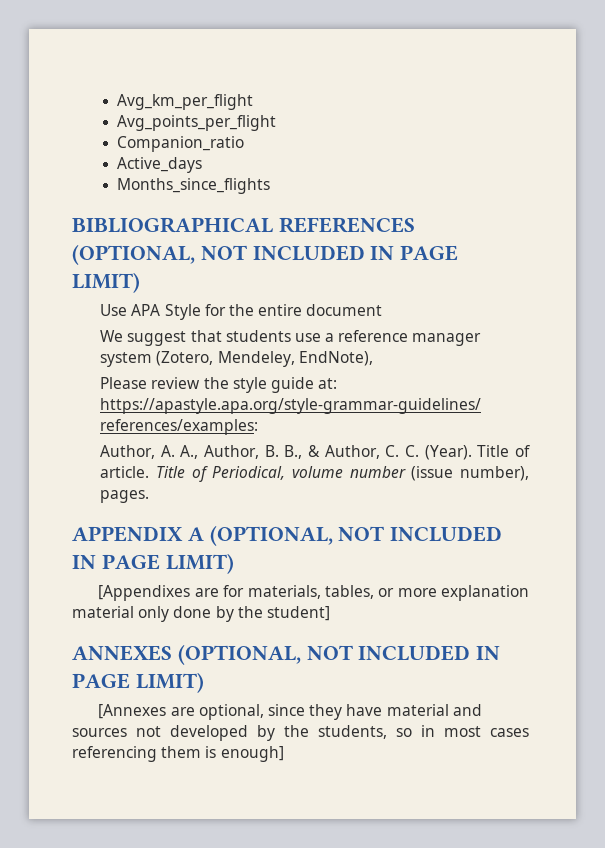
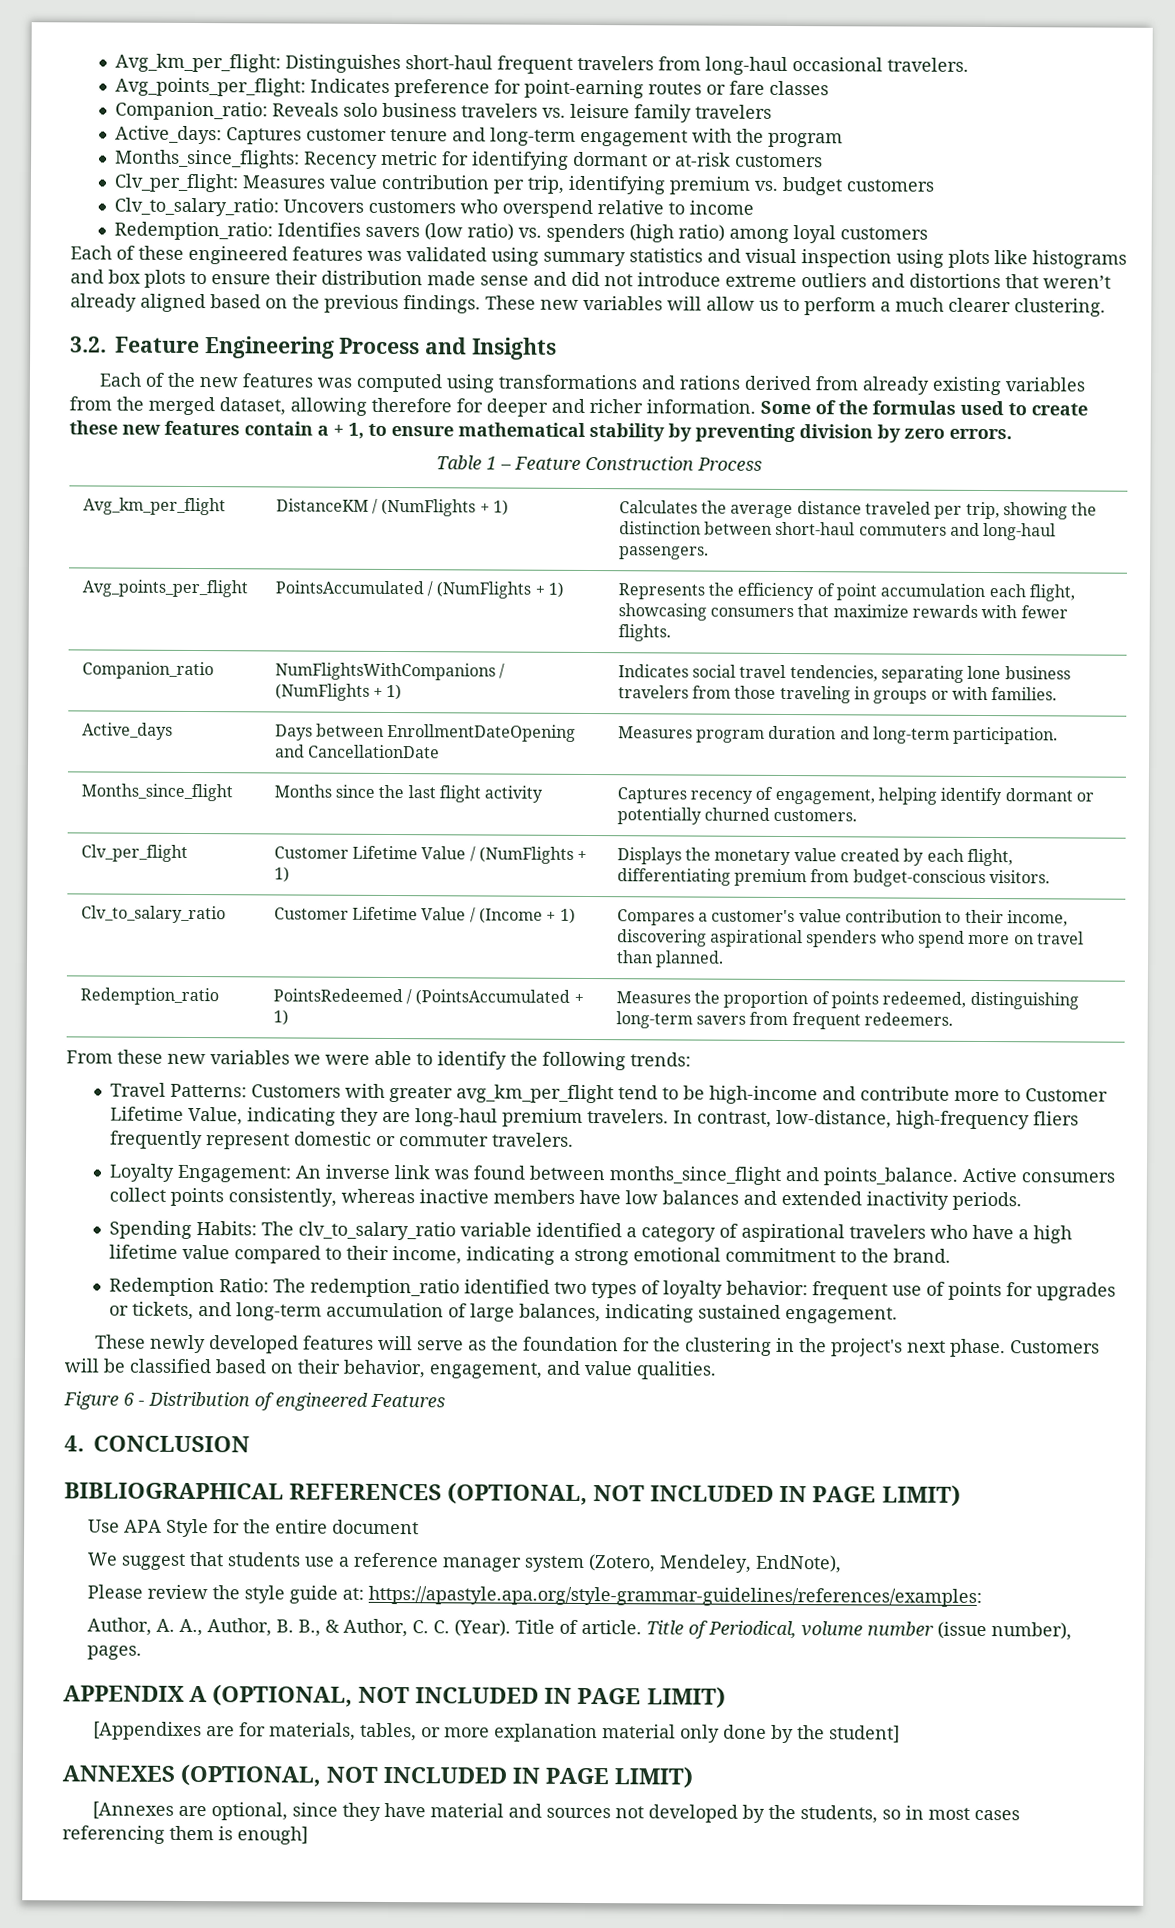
[117,94,254,110] [117,115,277,131] [117,136,245,152] [117,157,203,173] [117,178,271,194] Avg_km_per_flight // Avg_points_per_flight // Companion_ratio // Active_days // Months_since_flights -> [115,53,970,76] [115,77,830,99] [115,101,773,123] [115,125,844,148] [115,149,824,170] [114,173,935,196] [114,197,755,219] [114,221,929,244] [70,245,1127,269] [70,269,1111,289] [70,293,1106,317] [70,336,557,360] [99,372,1086,396] [69,396,1088,417] [69,420,1012,443] [435,455,762,471] [82,497,226,516] [275,498,509,517] [618,500,1098,520] [618,521,1057,541] [618,546,709,560] [81,579,248,598] [274,580,564,599] [617,582,1075,602] [617,603,1068,621] [617,624,671,642] [81,661,214,680] [274,662,505,681] [274,683,403,701] [617,664,1071,683] [617,685,1058,704] [81,722,173,740] [274,723,577,742] [274,744,440,759] [617,725,1059,745] [80,783,233,802] [273,784,544,803] [616,786,1094,806] [616,807,858,825] [80,844,188,862] [273,845,588,864] [273,866,290,883] [616,847,1013,867] [616,868,1050,888] [80,905,226,924] [273,906,576,924] [616,909,1068,927] [616,929,1084,948] [616,950,724,968] [79,987,219,1006] [272,988,584,1006] [272,1009,289,1026] [615,990,1079,1010] [615,1011,953,1030] [66,1049,691,1071] [110,1082,1109,1105] [110,1106,1080,1130] [110,1130,575,1150] [109,1163,1116,1186] [109,1187,1023,1211] [109,1220,1073,1244] [109,1244,952,1266] [109,1277,1117,1301] [109,1301,899,1324] [95,1334,1101,1358] [64,1358,716,1380] [63,1391,445,1411] [64,1435,250,1453] Avg_km_per_flight: Distinguishes short-haul frequent travelers from long-haul occasional travelers. // Avg_points_per_flight: Indicates preference for point-earning routes or fare classes // Companion_ratio: Reveals solo business travelers vs. leisure family travelers // Active_days: Captures customer tenure and long-term engagement with the program // Months_since_flights: Recency metric for identifying dormant or at-risk customers // Clv_per_flight: Measures value contribution per trip, identifying premium vs. budget customers // Clv_to_salary_ratio: Uncovers customers who overspend relative to income // Redemption_ratio: Identifies savers (low ratio) vs. spenders (high ratio) among loyal customers // Each of these engineered features was validated using summary statistics and visual inspection using plots like histograms and box plots to ensure their distribution made sense and did not introduce extreme outliers and distortions that weren’t already aligned based on the previous findings. These new variables will allow us to perform a much clearer clustering. // 3.2. Feature Engineering Process and Insights // Each of the new features was computed using transformations and rations derived from already existing variables from the merged dataset, allowing therefore for deeper and richer information. Some of the formulas used to create these new features contain a + 1, to ensure mathematical stability by preventing division by zero errors. // Table 1 – Feature Construction Process // Avg_km_per_flight | DistanceKM / (NumFlights + 1) | Calculates the average distance traveled per trip, showing the distinction between short-haul commuters and long-haul passengers. // Avg_points_per_flight | PointsAccumulated / (NumFlights + 1) | Represents the efficiency of point accumulation each flight, showcasing consumers that maximize rewards with fewer flights. // Companion_ratio | NumFlightsWithCompanions / (NumFlights + 1) | Indicates social travel tendencies, separating lone business travelers from those traveling in groups or with families. // Active_days | Days between EnrollmentDateOpening and CancellationDate | Measures program duration and long-term participation. // Months_since_flight | Months since the last flight activity | Captures recency of engagement, helping identify dormant or potentially churned customers. // Clv_per_flight | Customer Lifetime Value / (NumFlights + 1) | Displays the monetary value created by each flight, differentiating premium from budget-conscious visitors. // Clv_to_salary_ratio | Customer Lifetime Value / (Income + 1) | Compares a customer's value contribution to their income, discovering aspirational spenders who spend more on travel than planned. // Redemption_ratio | PointsRedeemed / (PointsAccumulated + 1) | Measures the proportion of points redeemed, distinguishing long-term savers from frequent redeemers. // From these new variables we were able to identify the following trends: // Travel Patterns: Customers with greater avg_km_per_flight tend to be high-income and contribute more to Customer Lifetime Value, indicating they are long-haul premium travelers. In contrast, low-distance, high-frequency fliers frequently represent domestic or commuter travelers. // Loyalty Engagement: An inverse link was found between months_since_flight and points_balance. Active consumers collect points consistently, whereas inactive members have low balances and extended inactivity periods. // Spending Habits: The clv_to_salary_ratio variable identified a category of aspirational travelers who have a high lifetime value compared to their income, indicating a strong emotional commitment to the brand. // Redemption Ratio: The redemption_ratio identified two types of loyalty behavior: frequent use of points for upgrades or tickets, and long-term accumulation of large balances, indicating sustained engagement. // These newly developed features will serve as the foundation for the clustering in the project's next phase. Customers will be classified based on their behavior, engagement, and value qualities. // Figure 6 - Distribution of engineered Features // 4. CONCLUSION

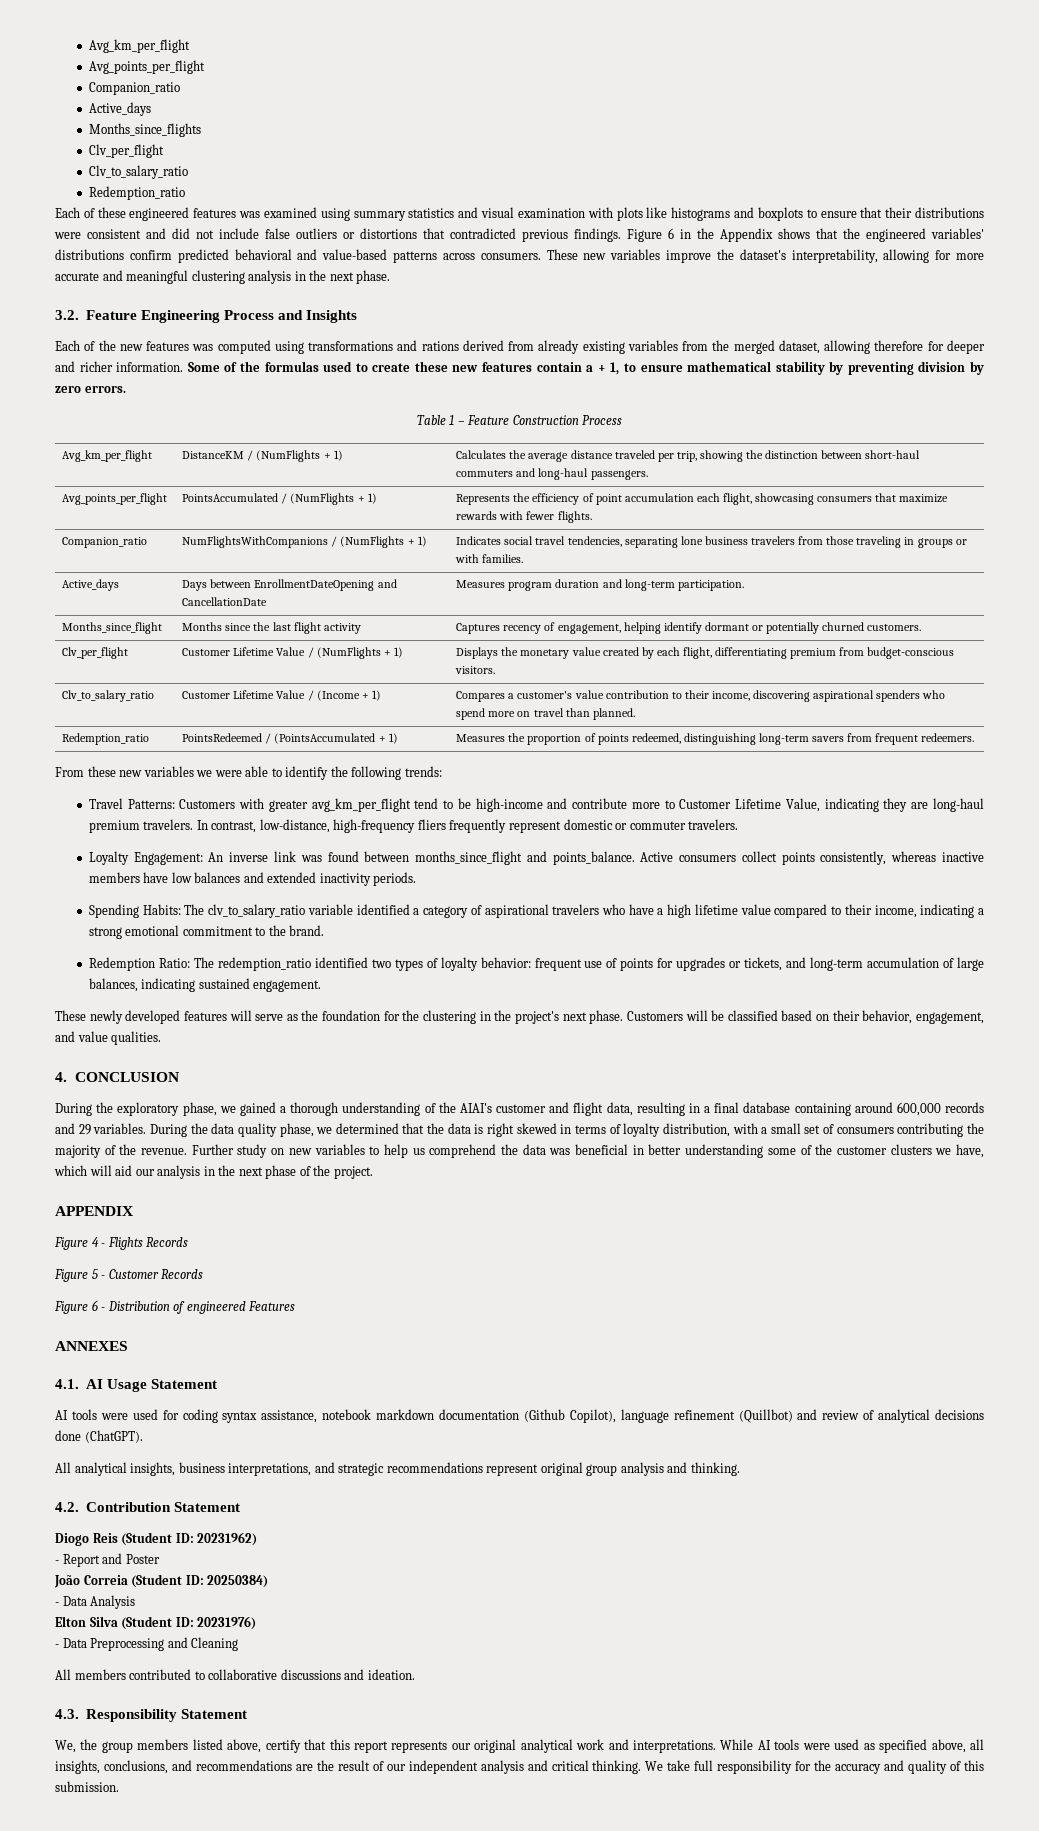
[115,53,970,76] [115,77,830,99] [115,101,773,123] [115,125,844,148] [115,149,824,170] [114,173,935,196] [114,197,755,219] [114,221,929,244] Avg_km_per_flight: Distinguishes short-haul frequent travelers from long-haul occasional travelers. // Avg_points_per_flight: Indicates preference for point-earning routes or fare classes // Companion_ratio: Reveals solo business travelers vs. leisure family travelers // Active_days: Captures customer tenure and long-term engagement with the program // Months_since_flights: Recency metric for identifying dormant or at-risk customers // Clv_per_flight: Measures value contribution per trip, identifying premium vs. budget customers // Clv_to_salary_ratio: Uncovers customers who overspend relative to income // Redemption_ratio: Identifies savers (low ratio) vs. spenders (high ratio) among loyal customers -> [88,39,190,53] [88,60,205,74] [88,82,180,95] [88,102,151,116] [88,123,201,137] [88,144,164,158] [88,165,188,179] [88,186,185,200] Avg_km_per_flight // Avg_points_per_flight // Companion_ratio // Active_days // Months_since_flights // Clv_per_flight // Clv_to_salary_ratio // Redemption_ratio
[406,247,487,262] validated -> [263,207,317,218] examined
[801,249,944,268] inspection using -> [517,207,613,218] examination with
[108,269,1111,289] [70,293,1106,317] box plots to ensure their distribution made sense and did not introduce extreme outliers and distortions that weren’t already aligned based on the previous findings. These new variables will allow us to perform a much clearer clustering. -> [757,207,985,221] [54,228,984,242] [55,249,985,263] [55,270,391,284] boxplots to ensure that their distributions were consistent and did not include false outliers or distortions that contradicted previous findings. Figure 6 in the Appendix shows that the engineered variables' distributions confirm predicted behavioral and value-based patterns across consumers. These new variables improve the dataset's interpretability, allowing for more accurate and meaningful clustering analysis in the next phase.
(716, 1370) none -> [55,1072,179,1082] [55,1102,984,1116] [55,1123,984,1137] [55,1144,985,1158] [54,1165,373,1179] [55,1206,134,1216] [54,1237,189,1250] [54,1269,204,1282] // 4. CONCLUSION // During the exploratory phase, we gained a thorough understanding of the AIAI's customer and flight data, resulting in a final database containing around 600,000 records and 29 variables. During the data quality phase, we determined that the data is right skewed in terms of loyalty distribution, with a small set of consumers contributing the majority of the revenue. Further study on new variables to help us comprehend the data was beneficial in better understanding some of the customer clusters we have, which will aid our analysis in the next phase of the project. // APPENDIX // Figure 4 - Flights Records // Figure 5 - Customer Records
[64,1435,250,1453] [64,1482,961,1507] [88,1518,420,1538] [87,1551,843,1574] [87,1584,983,1608] [87,1617,1073,1641] [87,1645,143,1660] [63,1684,726,1709] [93,1721,901,1744] [62,1763,694,1789] [92,1801,1021,1824] [62,1825,308,1845] 4. CONCLUSION // BIBLIOGRAPHICAL REFERENCES (OPTIONAL, NOT INCLUDED IN PAGE LIMIT) // Use APA Style for the entire document // We suggest that students use a reference manager system (Zotero, Mendeley, EndNote), // Please review the style guide at: https://apastyle.apa.org/style-grammar-guidelines/references/examples: // Author, A. A., Author, B. B., & Author, C. C. (Year). Title of article. Title of Periodical, volume number (issue number), pages. // APPENDIX A (OPTIONAL, NOT INCLUDED IN PAGE LIMIT) // [Appendixes are for materials, tables, or more explanation material only done by the student] // ANNEXES (OPTIONAL, NOT INCLUDED IN PAGE LIMIT) // [Annexes are optional, since they have material and sources not developed by the students, so in most cases referencing them is enough] -> [55,1341,128,1351] [55,1379,217,1392] [55,1409,984,1423] [55,1430,143,1443] [55,1462,740,1476] [55,1502,240,1512] [55,1532,258,1546] [55,1553,160,1567] [54,1574,269,1588] [55,1595,136,1609] [55,1616,257,1630] [55,1637,239,1651] [55,1669,415,1680] [55,1709,247,1722] [55,1739,985,1753] [55,1760,985,1774] [55,1781,119,1792] ANNEXES // 4.1. AI Usage Statement // AI tools were used for coding syntax assistance, notebook markdown documentation (Github Copilot), language refinement (Quillbot) and review of analytical decisions done (ChatGPT). // All analytical insights, business interpretations, and strategic recommendations represent original group analysis and thinking. // 4.2. Contribution Statement // Diogo Reis (Student ID: 20231962) // - Report and Poster // João Correia (Student ID: 20250384) // - Data Analysis // Elton Silva (Student ID: 20231976) // - Data Preprocessing and Cleaning // All members contributed to collaborative discussions and ideation. // 4.3. Responsibility Statement // We, the group members listed above, certify that this report represents our original analytical work and interpretations. While AI tools were used as specified above, all insights, conclusions, and recommendations are the result of our independent analysis and critical thinking. We take full responsibility for the accuracy and quality of this submission.

